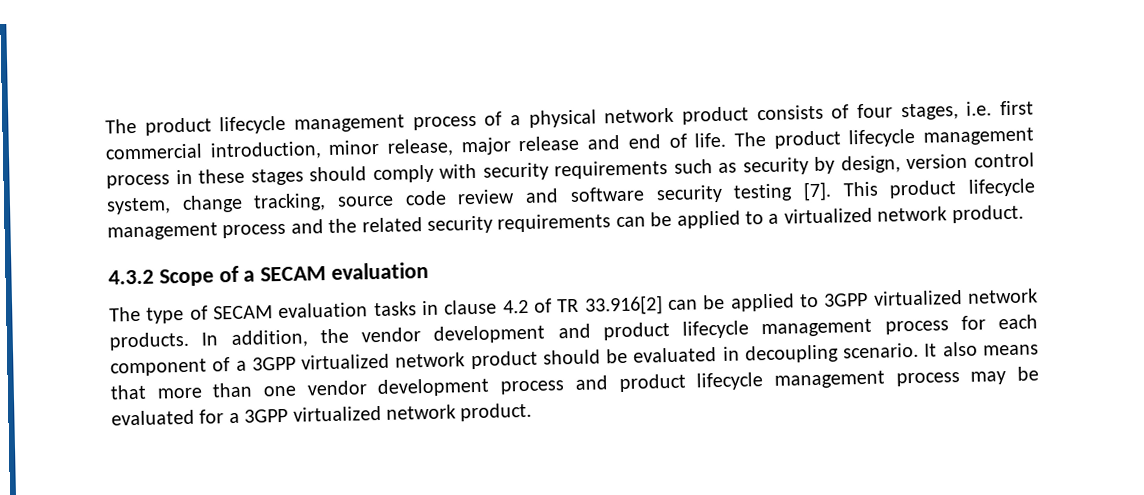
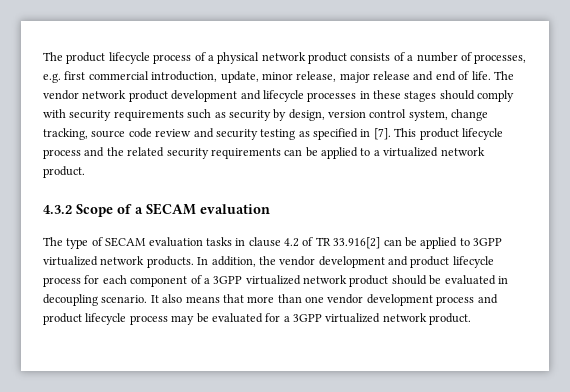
[105,114,405,136] The product lifecycle management -> [43,52,150,64] The product lifecycle
[857,101,993,121] four stages, i.e. -> [407,52,527,64] [43,73,61,83] a number of processes, e.g.
(322, 151) none -> [220,71,259,83] update,
[773,127,1035,149] [106,174,170,189] product lifecycle management process -> [43,90,357,102] vendor network product development and lifecycle processes
[569,186,645,203] software -> (214, 133) none
(794, 192) none -> [298,128,371,140] as specified in
[107,222,218,241] management -> (503, 134) none
[761,318,873,338] management -> (494, 262) none
[773,370,885,389] management -> (127, 319) none

